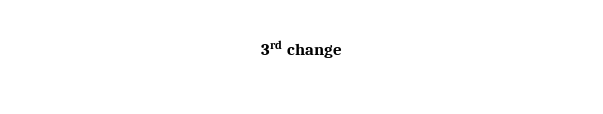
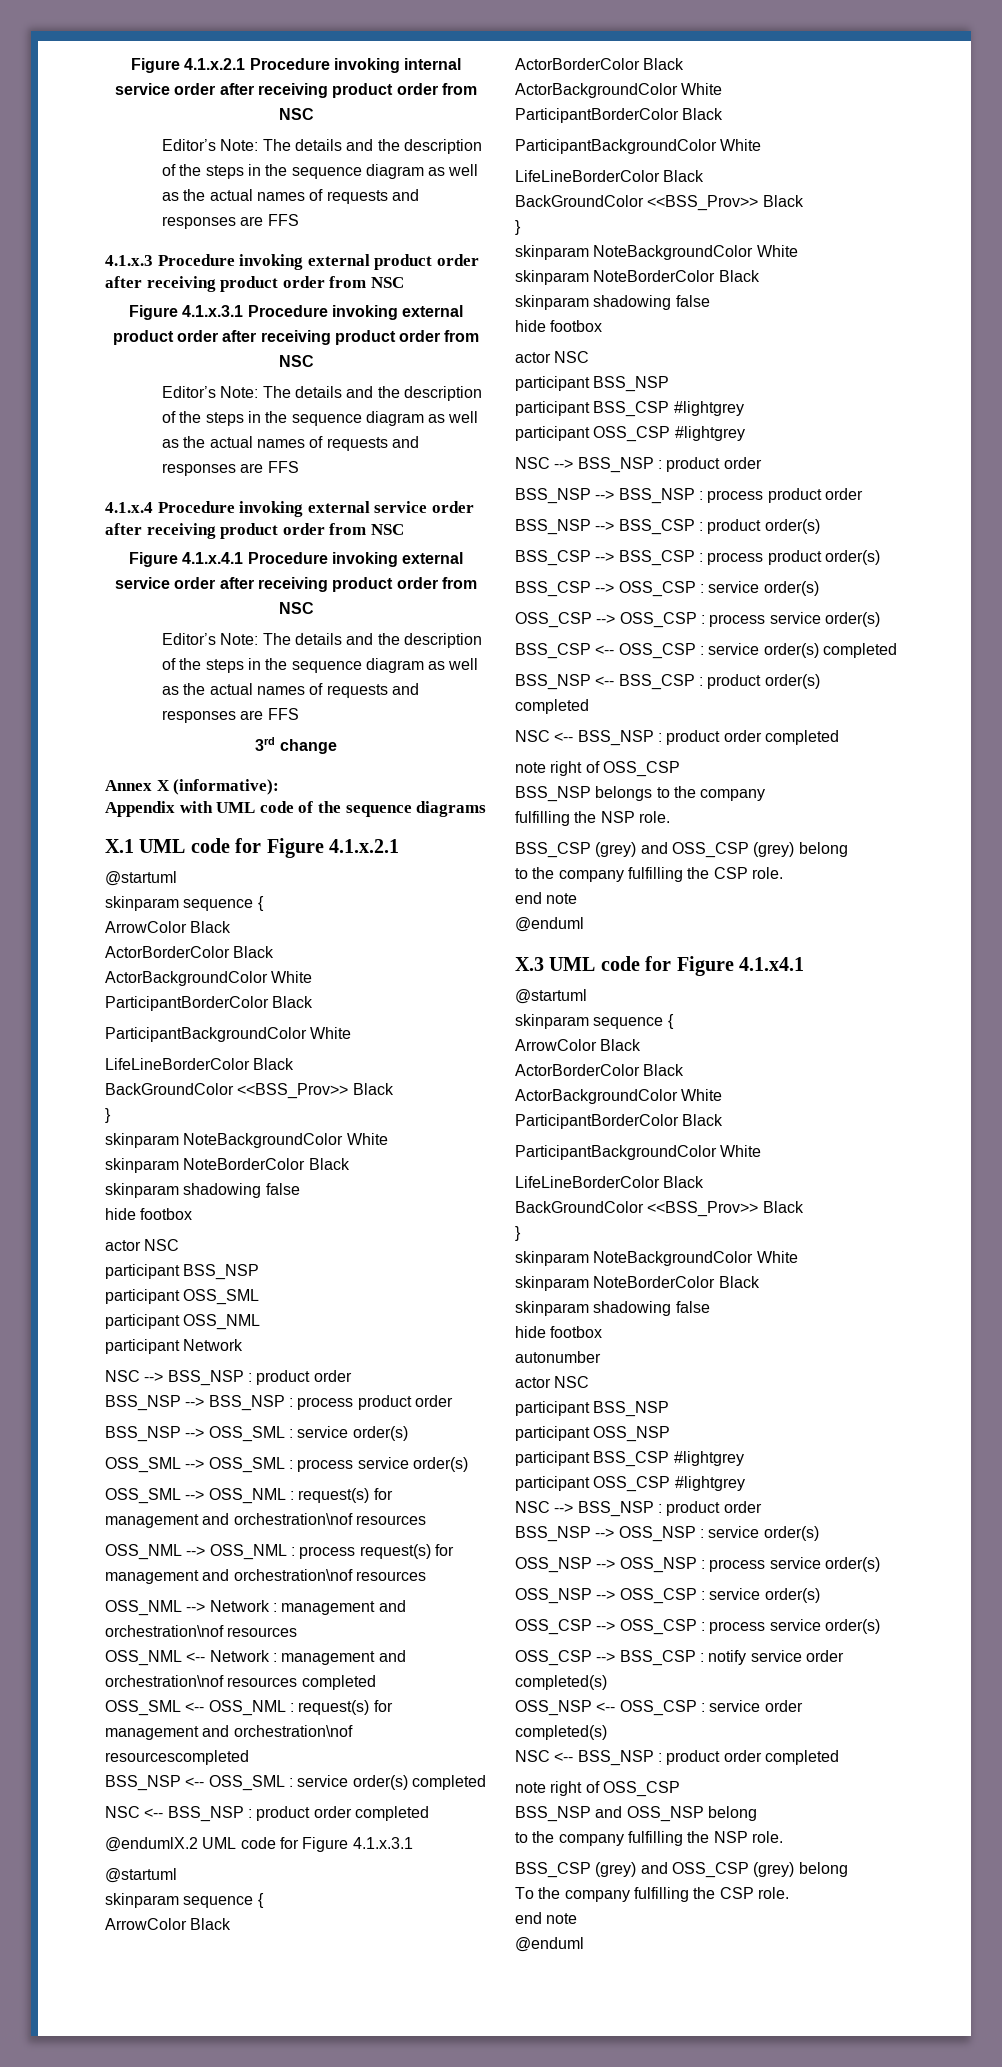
[261,40,342,58] 3rd change -> [130,58,462,73] [115,83,477,98] [278,108,314,120] [161,139,482,154] [161,164,479,179] [161,189,419,204] [161,214,299,229] [105,254,479,270] [105,276,404,292] [128,305,464,320] [112,330,480,345] [278,355,314,367] [161,386,482,401] [161,411,479,426] [161,436,419,451] [161,461,299,476] [105,501,474,517] [105,523,404,539] [128,552,464,567] [115,577,477,592] [278,602,314,614] [161,633,482,648] [161,658,479,673] [161,683,419,698] [161,708,299,723] [255,737,337,754] [105,779,280,795] [105,801,487,817] [105,838,399,858] [105,871,177,886] [105,896,264,911] [105,921,232,933] [105,946,275,958] [105,971,313,986] [105,996,314,1011] [105,1027,352,1042] [105,1058,295,1070] [105,1083,394,1099] [105,1108,111,1123] [105,1133,388,1148] [105,1158,350,1173] [105,1183,300,1198] [105,1208,193,1220] [105,1239,180,1251] [105,1264,260,1280] [105,1289,260,1305] [105,1314,261,1330] [105,1339,244,1354] [105,1370,352,1386] [105,1395,453,1411] [105,1426,408,1442] [105,1457,468,1473] [105,1488,393,1504] [105,1513,426,1528] [105,1544,454,1560] [105,1569,426,1584] [105,1600,406,1616] [105,1625,298,1637] [105,1650,406,1666] [105,1675,376,1690] [105,1700,393,1716] [105,1725,353,1740] [105,1750,249,1765] [105,1775,486,1791] [105,1806,429,1822] [105,1837,413,1852] [105,1868,177,1883] [105,1893,264,1908] [105,1918,232,1930] [515,58,685,70] [515,83,723,98] [515,108,724,123] [515,139,762,154] [515,170,705,182] [515,195,804,211] [515,220,521,235] [515,245,798,260] [515,270,760,285] [515,295,710,310] [515,320,603,332] [515,351,590,363] [515,376,670,392] [515,401,744,417] [515,426,745,442] [515,457,762,473] [515,488,863,504] [515,519,820,535] [515,550,880,566] [515,581,819,597] [515,612,880,628] [515,643,897,659] [515,674,820,690] [515,699,589,714] [515,730,839,746] [515,761,680,777] [515,786,766,802] [515,811,670,826] [515,842,848,858] [515,867,783,882] [515,892,578,904] [515,917,584,932] [515,956,804,976] [515,989,587,1004] [515,1014,674,1029] [515,1039,642,1051] [515,1064,685,1076] [515,1089,723,1104] [515,1114,724,1129] [515,1145,762,1160] [515,1176,705,1188] [515,1201,804,1217] [515,1226,521,1241] [515,1251,798,1266] [515,1276,760,1291] [515,1301,710,1316] [515,1326,603,1338] [515,1351,601,1363] [515,1376,590,1388] [515,1401,670,1417] [515,1426,671,1442] [515,1451,744,1467] [515,1476,745,1492] [515,1501,762,1517] [515,1526,819,1542] [515,1557,880,1573] [515,1588,820,1604] [515,1619,880,1635] [515,1650,844,1666] [515,1675,607,1690] [515,1700,803,1716] [515,1725,607,1740] [515,1750,839,1766] [515,1781,680,1797] [515,1806,757,1822] [515,1831,783,1846] [515,1862,848,1878] [515,1887,789,1902] [515,1912,578,1924] [515,1937,584,1952] Figure 4.1.x.2.1 Procedure invoking internal service order after receiving product order from NSC // Editor’s Note: The details and the description of the steps in the sequence diagram as well as the actual names of requests and responses are FFS // 4.1.x.3 Procedure invoking external product order after receiving product order from NSC // Figure 4.1.x.3.1 Procedure invoking external product order after receiving product order from NSC // Editor’s Note: The details and the description of the steps in the sequence diagram as well as the actual names of requests and responses are FFS // 4.1.x.4 Procedure invoking external service order after receiving product order from NSC // Figure 4.1.x.4.1 Procedure invoking external service order after receiving product order from NSC // Editor’s Note: The details and the description of the steps in the sequence diagram as well as the actual names of requests and responses are FFS // 3rd change // Annex X (informative): // Appendix with UML code of the sequence diagrams // X.1 UML code for Figure 4.1.x.2.1 // @startuml // skinparam sequence { // ArrowColor Black // ActorBorderColor Black // ActorBackgroundColor White // ParticipantBorderColor Black // ParticipantBackgroundColor White // LifeLineBorderColor Black // BackGroundColor <<BSS_Prov>> Black // } // skinparam NoteBackgroundColor White // skinparam NoteBorderColor Black // skinparam shadowing false // hide footbox // actor NSC // participant BSS_NSP // participant OSS_SML // participant OSS_NML // participant Network // NSC --> BSS_NSP : product order // BSS_NSP --> BSS_NSP : process product order // BSS_NSP --> OSS_SML : service order(s) // OSS_SML --> OSS_SML : process service order(s) // OSS_SML --> OSS_NML : request(s) for management and orchestration\nof resources // OSS_NML --> OSS_NML : process request(s) for management and orchestration\nof resources // OSS_NML --> Network : management and orchestration\nof resources // OSS_NML <-- Network : management and orchestration\nof resources completed // OSS_SML <-- OSS_NML : request(s) for management and orchestration\nof resourcescompleted // BSS_NSP <-- OSS_SML : service order(s) completed // NSC <-- BSS_NSP : product order completed // @endumlX.2 UML code for Figure 4.1.x.3.1 // @startuml // skinparam sequence { // ArrowColor Black // ActorBorderColor Black // ActorBackgroundColor White // ParticipantBorderColor Black // ParticipantBackgroundColor White // LifeLineBorderColor Black // BackGroundColor <<BSS_Prov>> Black // } // skinparam NoteBackgroundColor White // skinparam NoteBorderColor Black // skinparam shadowing false // hide footbox // actor NSC // participant BSS_NSP // participant BSS_CSP #lightgrey // participant OSS_CSP #lightgrey // NSC --> BSS_NSP : product order // BSS_NSP --> BSS_NSP : process product order // BSS_NSP --> BSS_CSP : product order(s) // BSS_CSP --> BSS_CSP : process product order(s) // BSS_CSP --> OSS_CSP : service order(s) // OSS_CSP --> OSS_CSP : process service order(s) // BSS_CSP <-- OSS_CSP : service order(s) completed // BSS_NSP <-- BSS_CSP : product order(s) completed // NSC <-- BSS_NSP : product order completed // note right of OSS_CSP // BSS_NSP belongs to the company // fulfilling the NSP role. // BSS_CSP (grey) and OSS_CSP (grey) belong // to the company fulfilling the CSP role. // end note // @enduml // X.3 UML code for Figure 4.1.x4.1 // @startuml // skinparam sequence { // ArrowColor Black // ActorBorderColor Black // ActorBackgroundColor White // ParticipantBorderColor Black // ParticipantBackgroundColor White // LifeLineBorderColor Black // BackGroundColor <<BSS_Prov>> Black // } // skinparam NoteBackgroundColor White // skinparam NoteBorderColor Black // skinparam shadowing false // hide footbox // autonumber // actor NSC // participant BSS_NSP // participant OSS_NSP // participant BSS_CSP #lightgrey // participant OSS_CSP #lightgrey // NSC --> BSS_NSP : product order // BSS_NSP --> OSS_NSP : service order(s) // OSS_NSP --> OSS_NSP : process service order(s) // OSS_NSP --> OSS_CSP : service order(s) // OSS_CSP --> OSS_CSP : process service order(s) // OSS_CSP --> BSS_CSP : notify service order completed(s) // OSS_NSP <-- OSS_CSP : service order completed(s) // NSC <-- BSS_NSP : product order completed // note right of OSS_CSP // BSS_NSP and OSS_NSP belong // to the company fulfilling the NSP role. // BSS_CSP (grey) and OSS_CSP (grey) belong // To the company fulfilling the CSP role. // end note // @enduml

